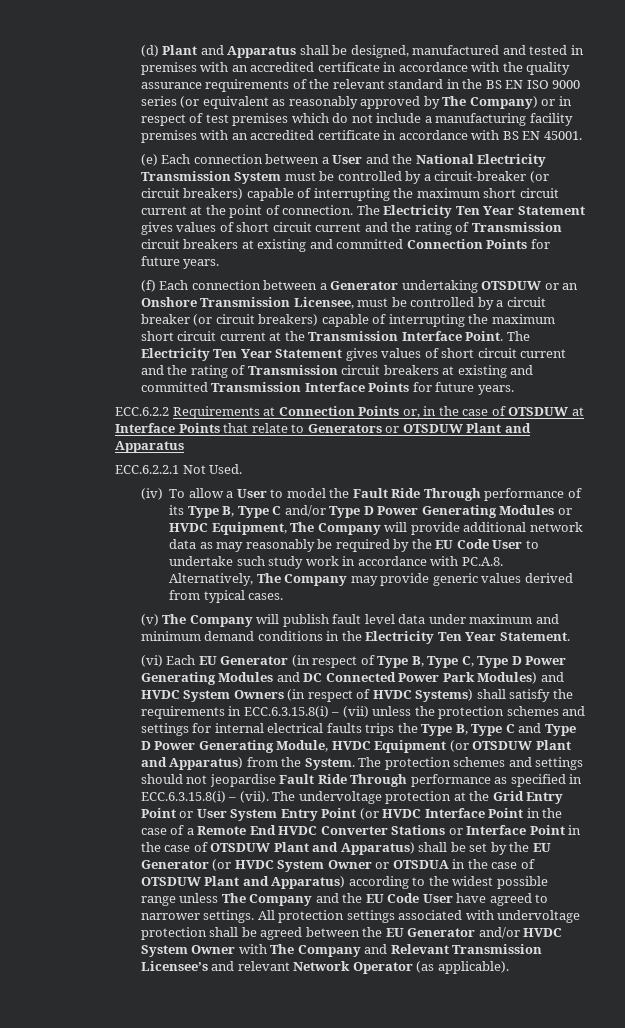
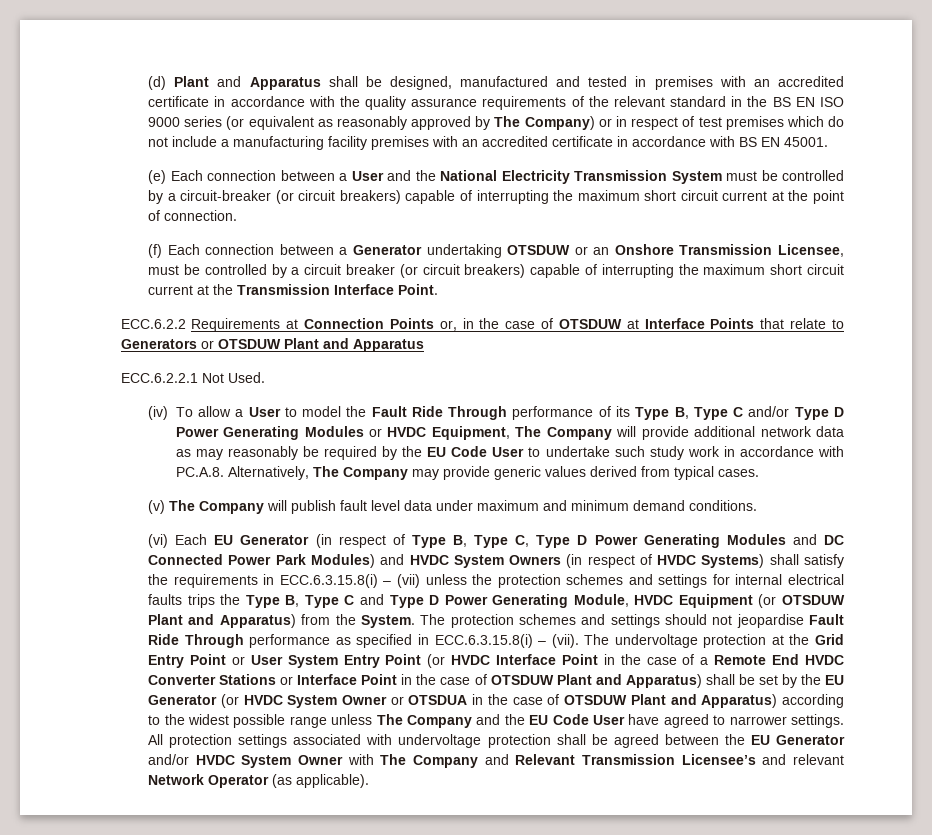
[356,205,585,218] [140,222,562,235] [140,239,550,252] [140,256,220,269] The Electricity Ten Year Statement gives values of short circuit current and the rating of Transmission circuit breakers at existing and committed Connection Points for future years. -> (238, 215) none
[506,331,530,341] [140,348,567,361] [140,365,534,378] [140,382,514,395] The Electricity Ten Year Statement gives values of short circuit current and the rating of Transmission circuit breakers at existing and committed Transmission Interface Points for future years. -> (439, 289) none
[257,631,570,644] conditions in the Electricity Ten Year Statement. -> [689,500,758,511] conditions.

